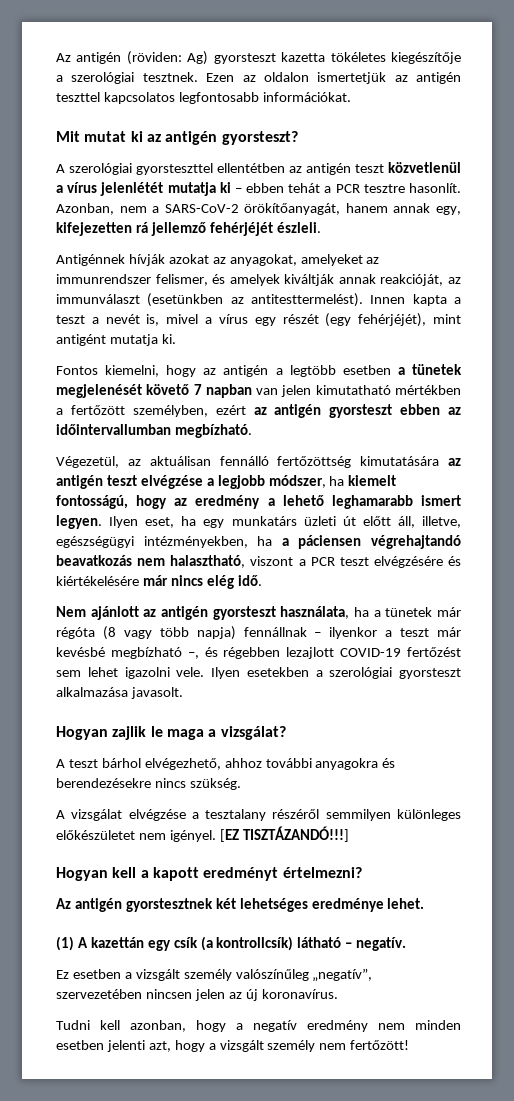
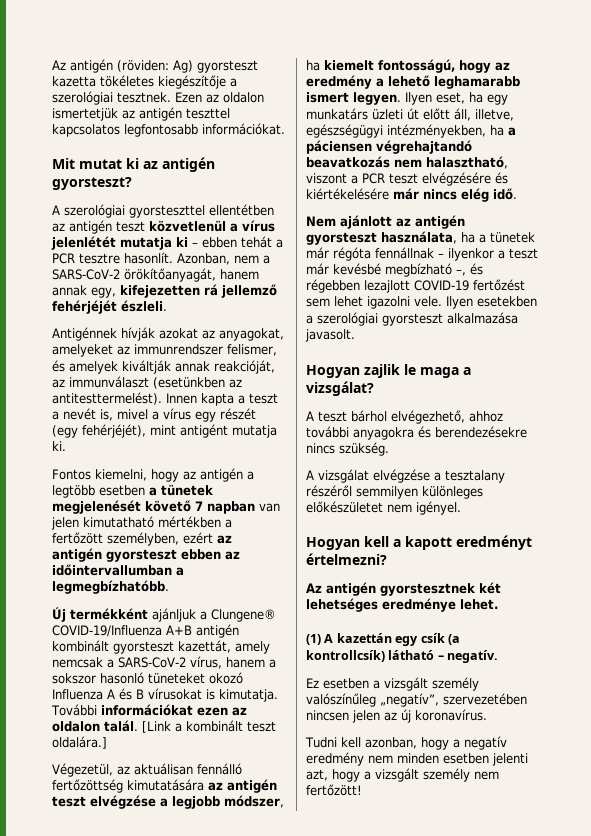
[174,424,252,438] megbízható. -> [176,567,184,576] [52,580,169,594] [52,607,276,622] [52,624,239,638] [52,640,270,654] [52,656,276,669] [52,672,243,684] [52,688,278,702] [51,704,247,716] [52,720,276,733] [52,736,107,749] a legmegbízhatóbb. // Új termékként ajánljuk a Clungene® COVID-19/Influenza A+B antigén kombinált gyorsteszt kazettát, amely nemcsak a SARS-CoV-2 vírus, hanem a sokszor hasonló tüneteket okozó Influenza A és B vírusokat is kimutatja. További információkat ezen az oldalon talál. [Link a kombinált teszt oldalára.]
[102,626,236,640] (8 vagy több napja) -> (371, 254) none
[219,826,349,842] [EZ TISZTÁZANDÓ!!!] -> (461, 508) none

